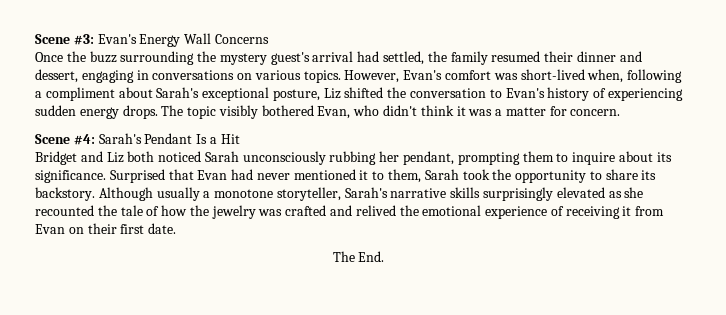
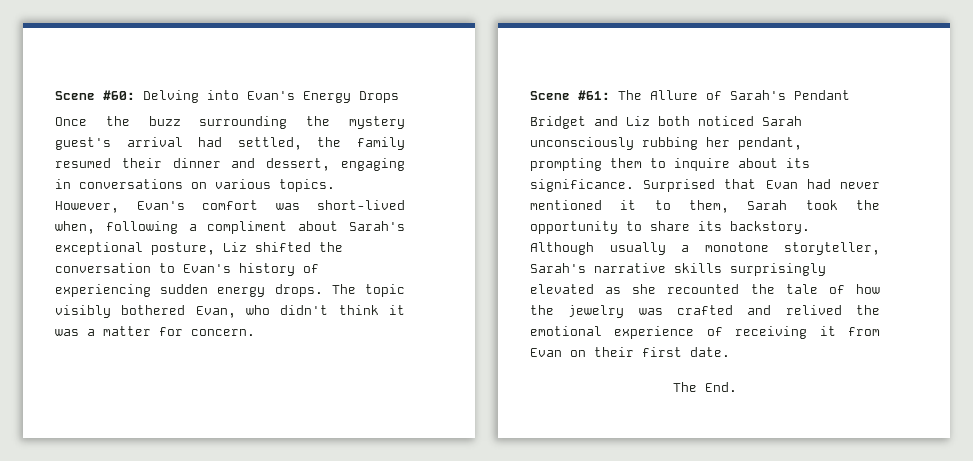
[35,33,269,47] Scene #3: Evan's Energy Wall Concerns -> [55,90,399,103] Scene #60: Delving into Evan's Energy Drops
[73,134,95,145] #4: -> [578,90,722,100] #61: The Allure of
[196,134,240,144] Is a Hit -> (850, 95) none

